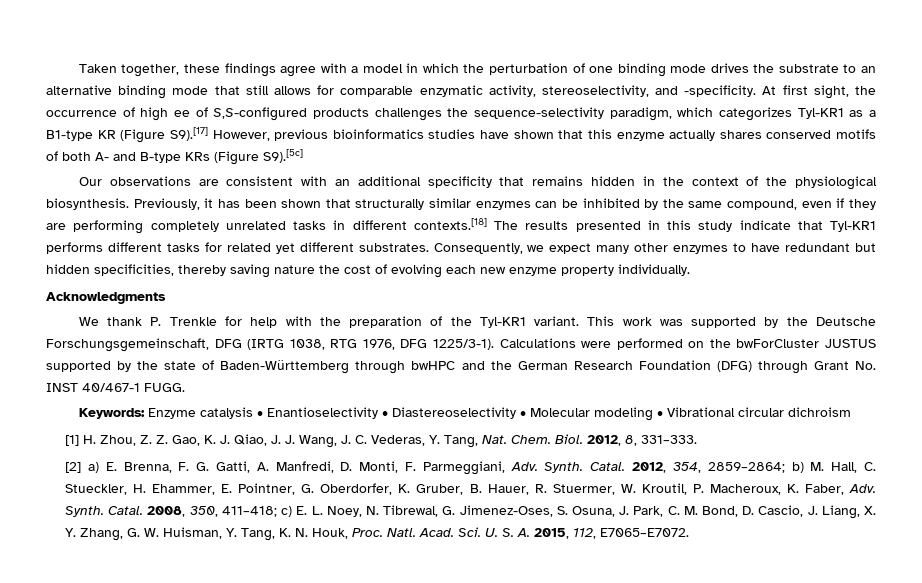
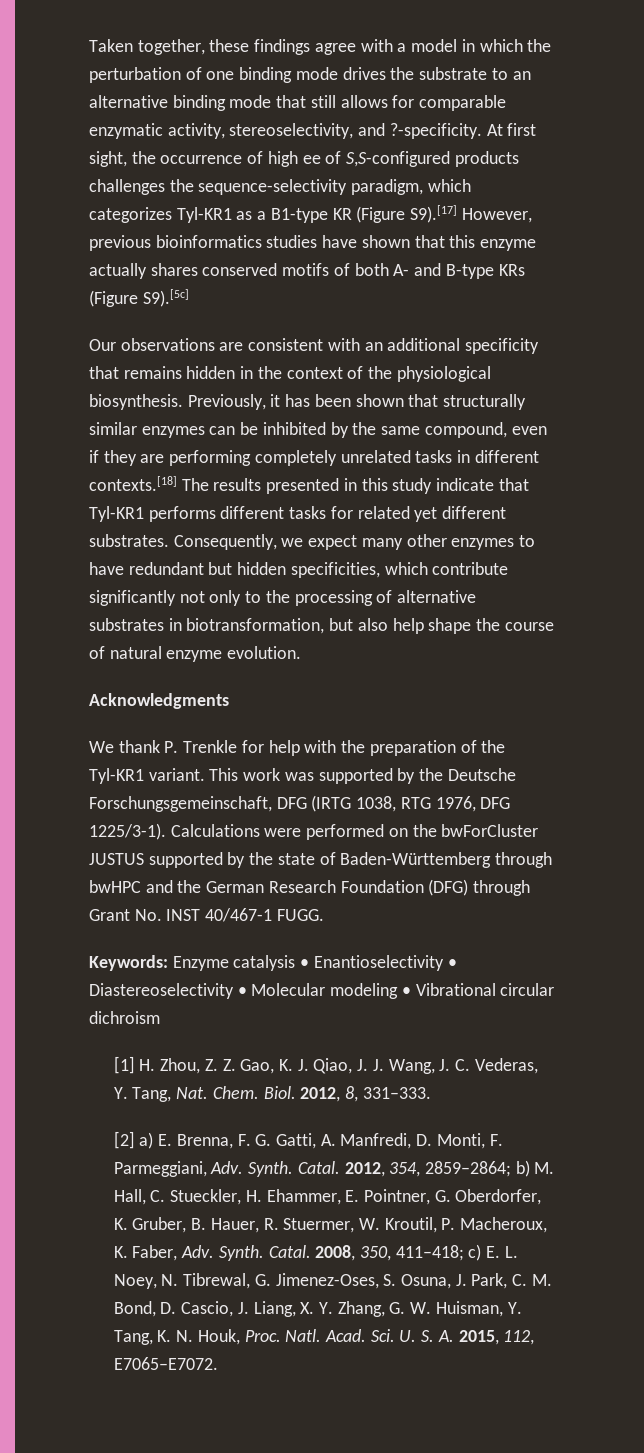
[684,85,757,97] -specificity. -> [389,123,482,139] ?-specificity.
[178,264,690,278] thereby saving nature the cost of evolving each new enzyme property individually. -> [384,562,509,575] [89,590,477,606] [89,618,554,634] [89,646,302,662] which contribute significantly not only to the processing of alternative substrates in biotransformation, but also help shape the course of natural enzyme evolution.

